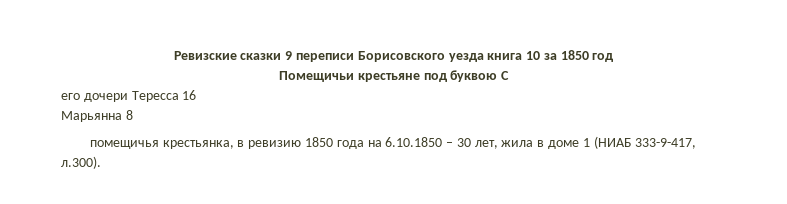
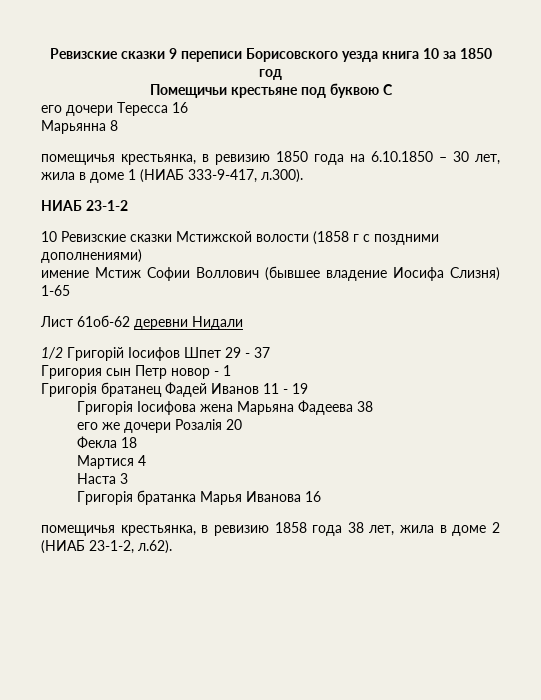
(101, 162) none -> [41,200,128,211] [41,231,439,245] [41,249,142,263] [41,266,500,281] [41,285,70,296] [40,315,243,330] [41,347,270,361] [41,365,231,379] [41,382,308,397] [76,400,373,415] [76,419,242,433] [76,436,137,448] [76,455,146,469] [76,473,128,484] [76,490,321,505] [41,522,500,536] [41,540,172,554] // НИАБ 23-1-2 // 10 Ревизские сказки Мстижской волости (1858 г с поздними дополнениями) // имение Мстиж Софии Воллович (бывшее владение Иосифа Слизня) 1-65 // Лист 61об-62 деревни Нидали // 1/2 Григорiй Iосифов Шпет 29 - 37 // Григория сын Петр новор - 1 // Григорiя братанец Фадей Иванов 11 - 19 // Григорiя Iосифова жена Марьяна Фадеева 38 // его же дочери Розалiя 20 // Фекла 18 // Мартися 4 // Наста 3 // Григорiя братанка Марья Иванова 16 // помещичья крестьянка, в ревизию 1858 года 38 лет, жила в доме 2 (НИАБ 23-1-2, л.62).

